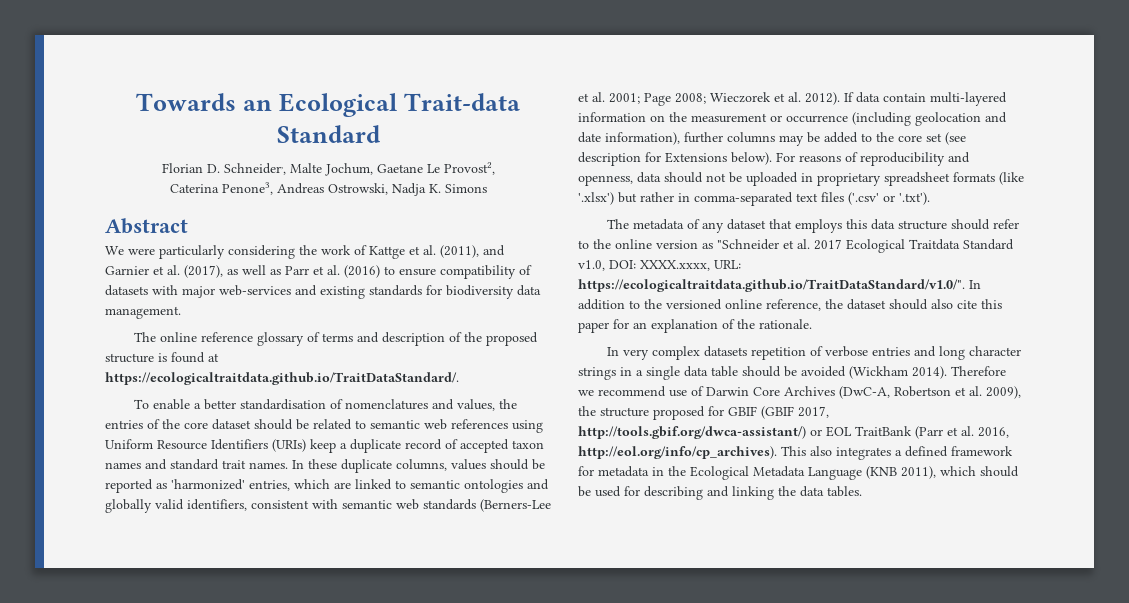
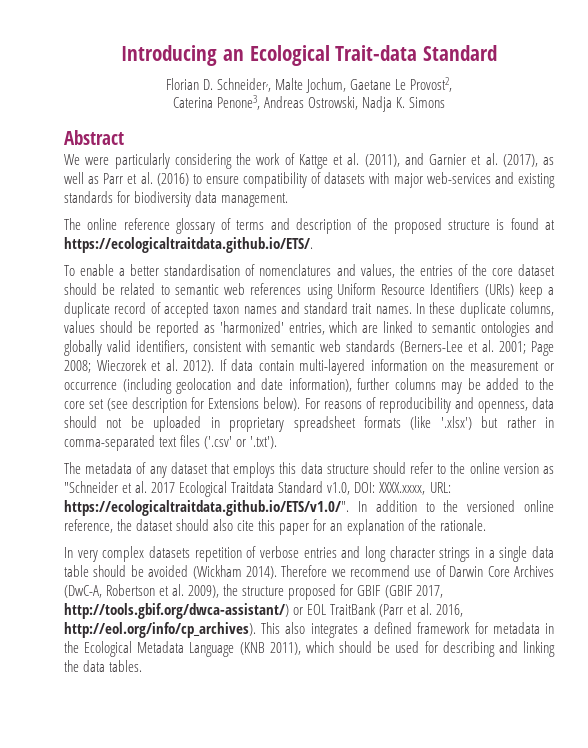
[136,93,237,111] Towards -> [121,45,218,66] Introducing
[105,372,459,385] https://ecologicaltraitdata.github.io/TraitDataStandard/. -> [64,237,313,253] https://ecologicaltraitdata.github.io/ETS/.
[578,279,965,292] https://ecologicaltraitdata.github.io/TraitDataStandard/v1.0/". -> [64,500,349,516] https://ecologicaltraitdata.github.io/ETS/v1.0/".

